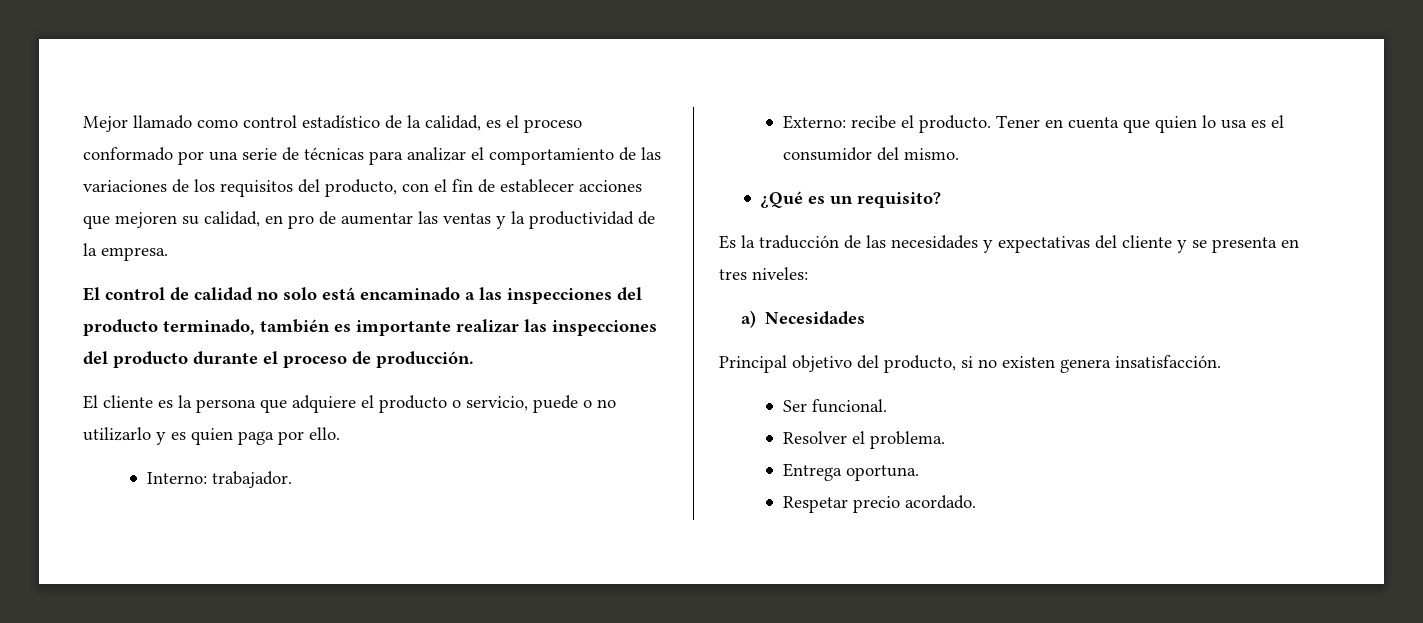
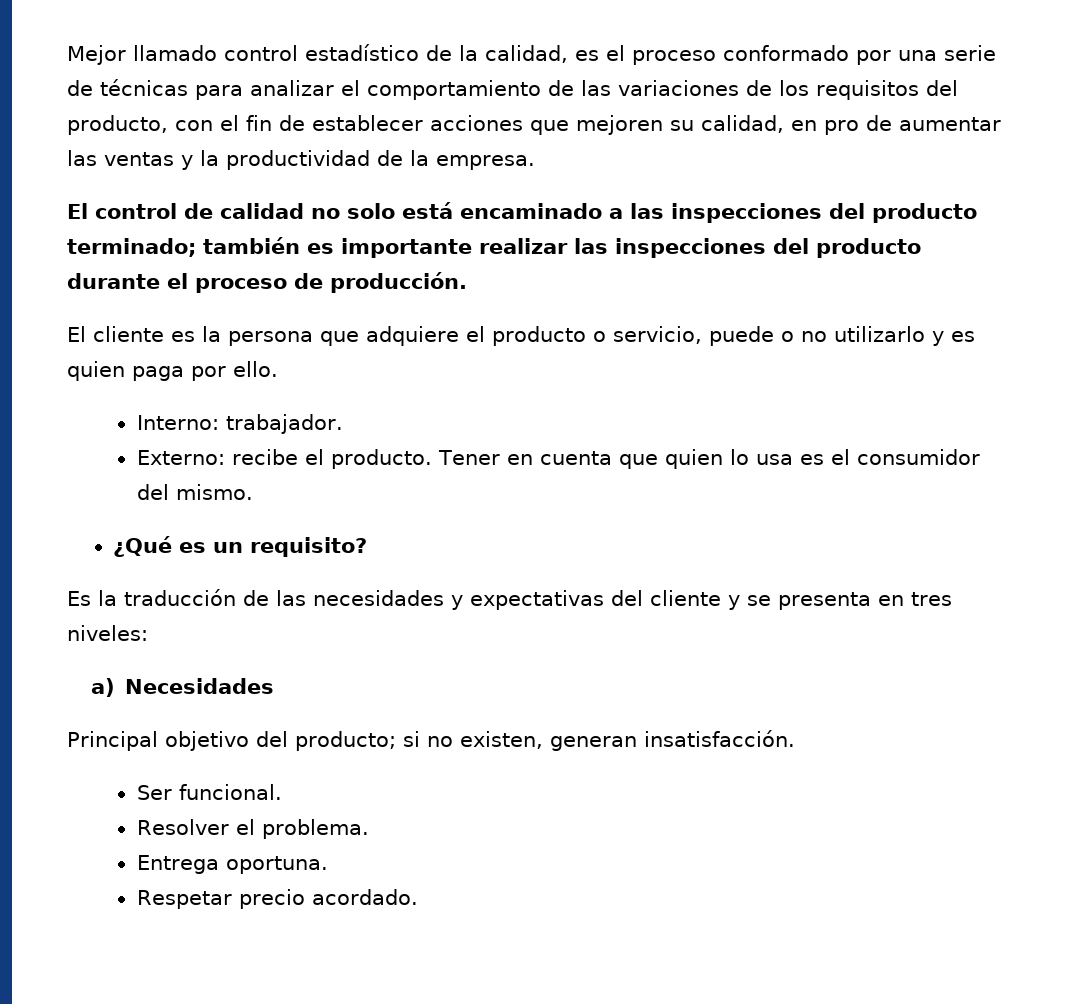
[197,119,238,128] como -> (217, 53) none
[163,319,255,335] terminado, -> [67,238,196,257] terminado;
[884,355,956,373] producto, -> [295,731,396,751] producto;
[1002,356,1111,373] existen genera -> [460,731,637,751] existen, generan

